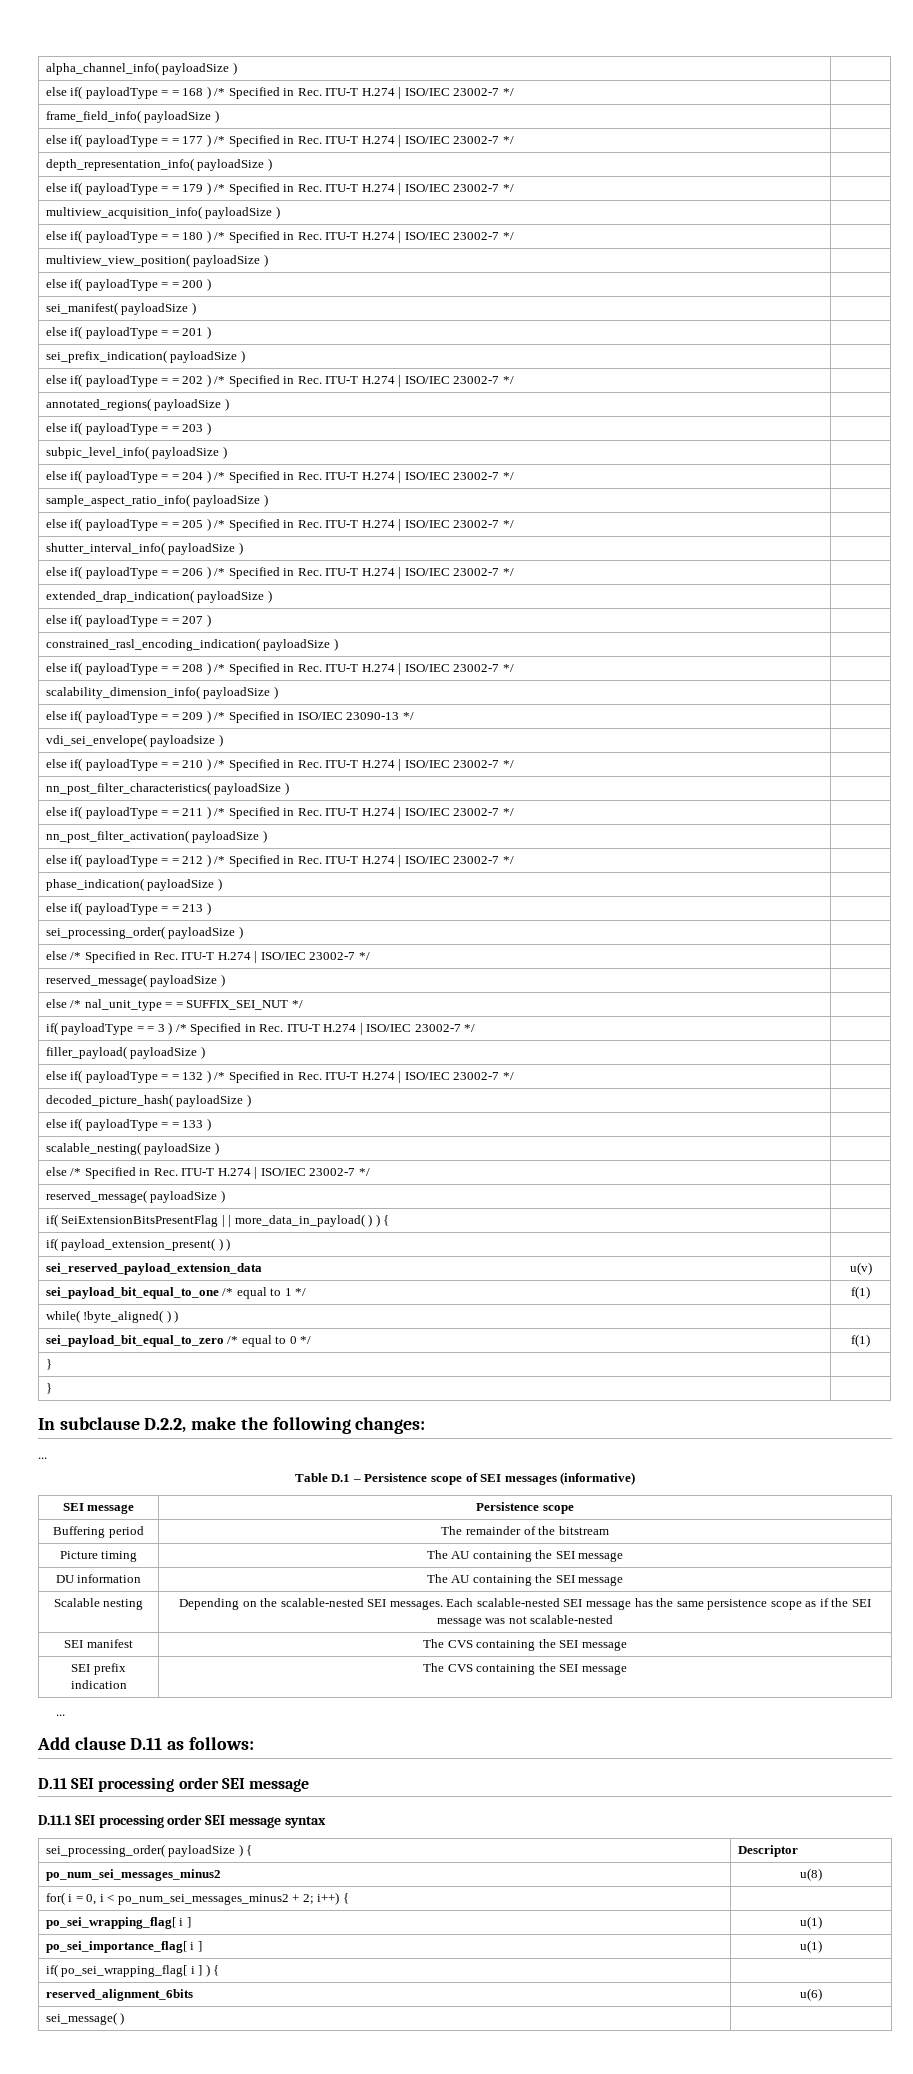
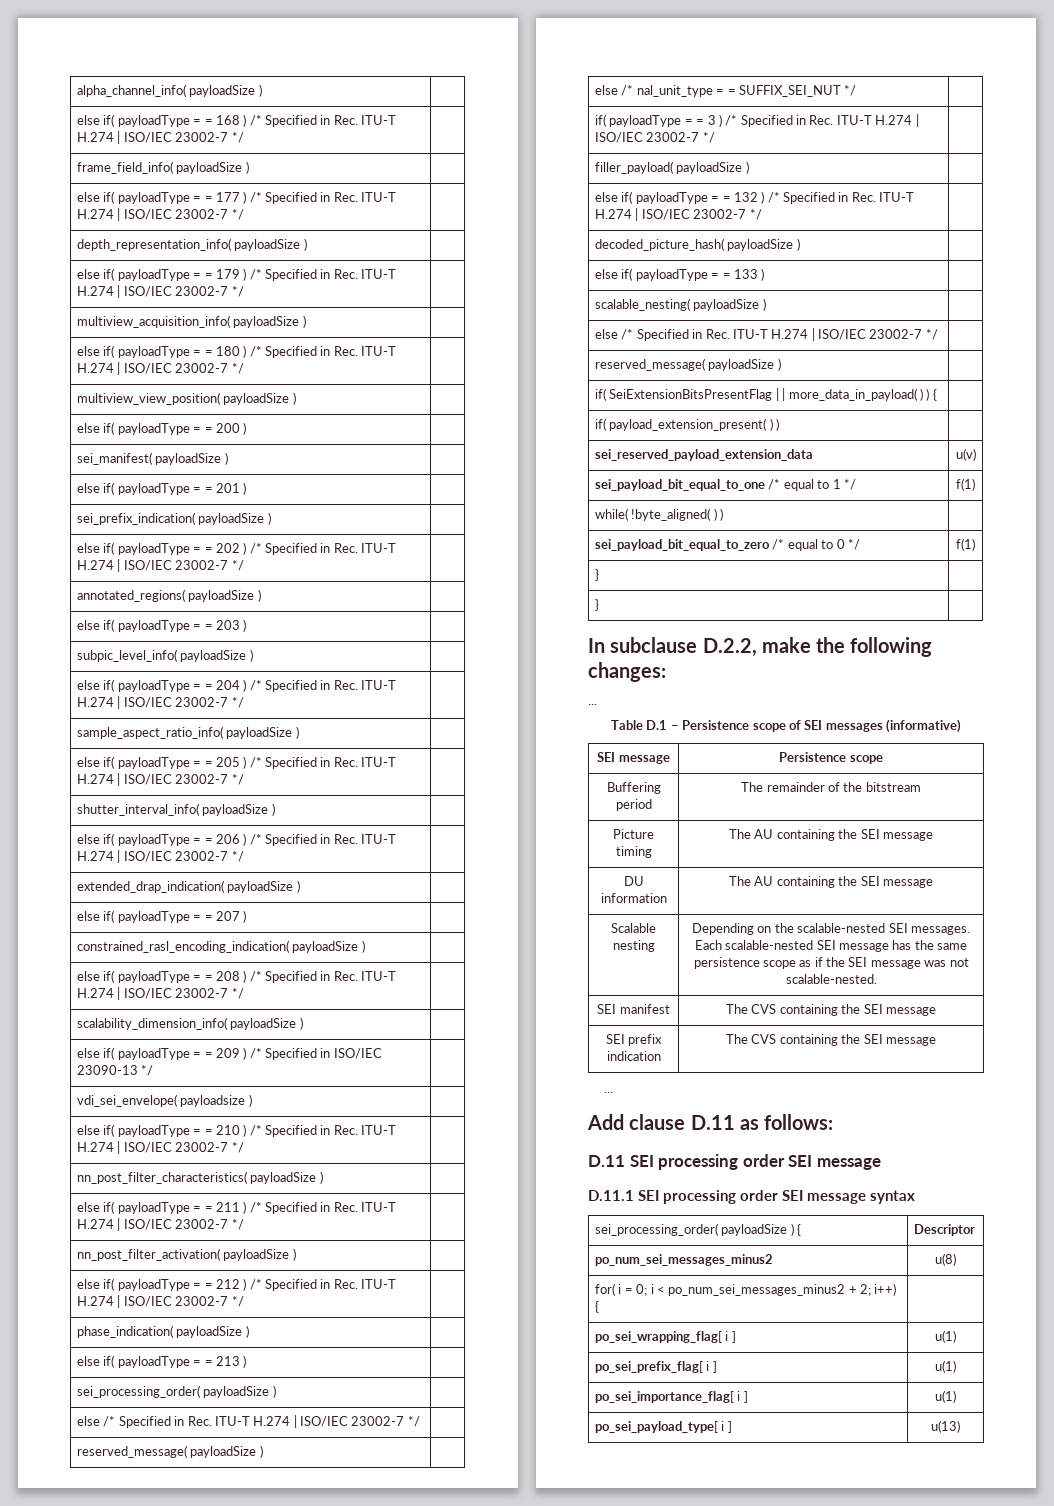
[530,1615,614,1624] scalable-nested -> [785,974,877,984] scalable-nested.
[86,1894,97,1905] 0, -> [636,1284,648,1296] 0;
(822, 1922) none -> [594,1361,717,1373] [935,1360,956,1373] // po_sei_prefix_flag[ i ] | u(1)
[45,1964,220,1977] [45,1989,193,2001] [800,1988,822,2001] [45,2012,125,2025] if( po_sei_wrapping_flag[ i ] ) { | // reserved_alignment_6bits | u(6) // sei_message( ) | -> [594,1421,732,1433] [931,1420,960,1433] po_sei_payload_type[ i ] | u(13)

